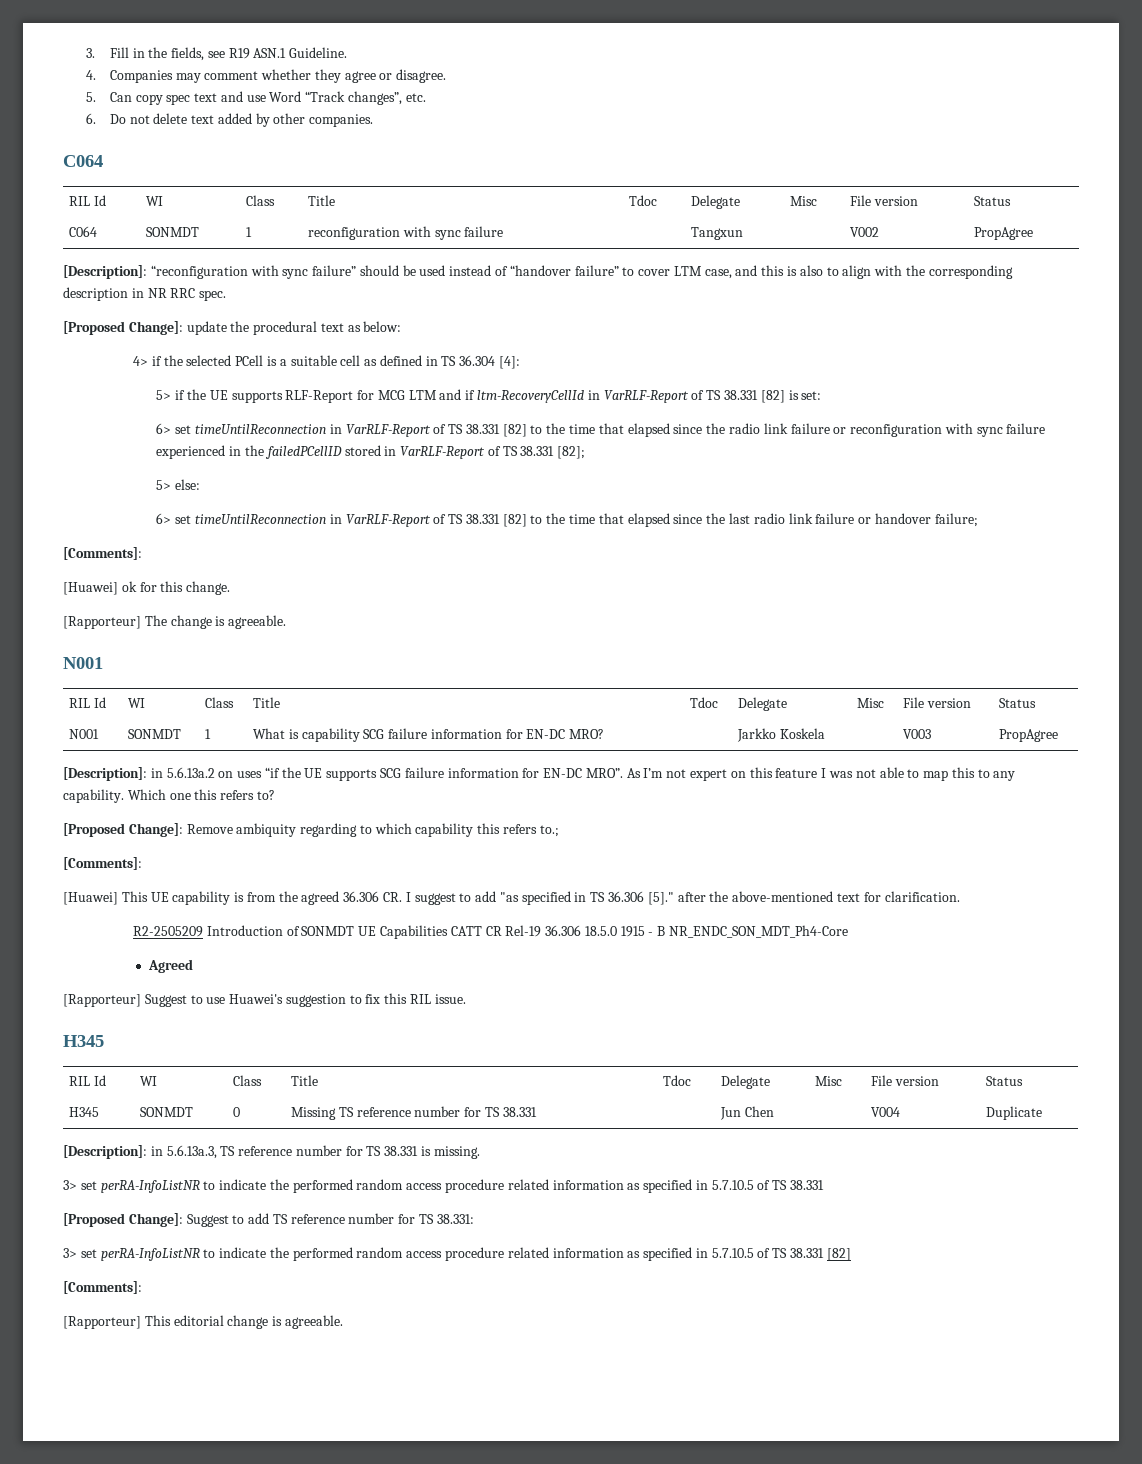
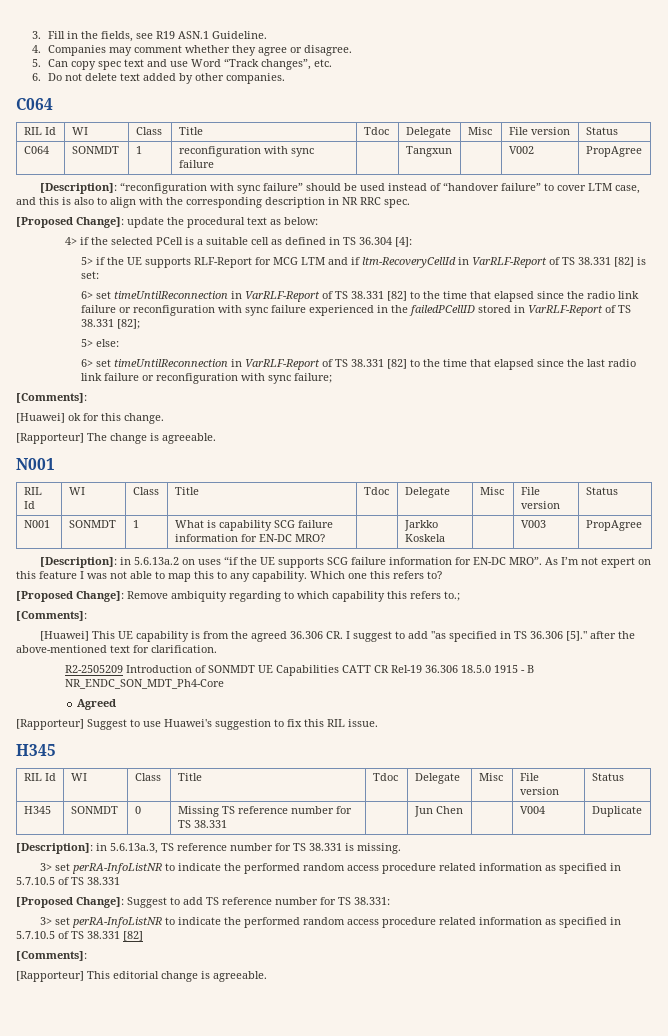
[874,513,931,524] handover -> [155,373,291,384] reconfiguration with sync

